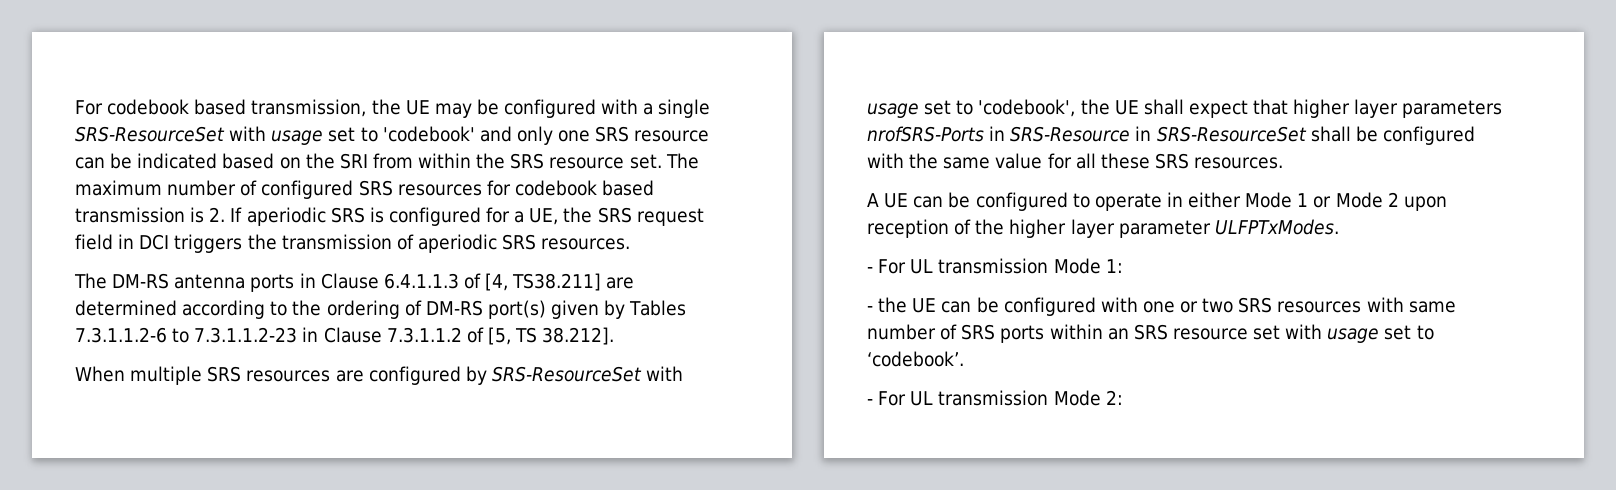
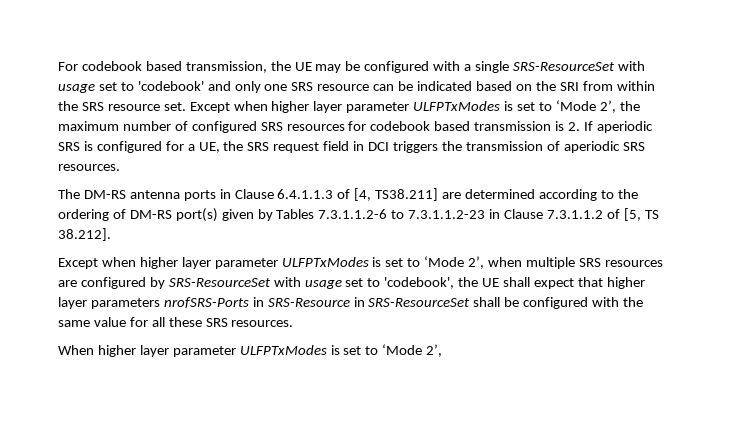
[665,153,699,169] The -> [189,100,640,113] Except when higher layer parameter ULFPTxModes is set to ‘Mode 2’, the
[75,366,125,382] When -> [58,256,523,269] Except when higher layer parameter ULFPTxModes is set to ‘Mode 2’, when
[867,192,1447,211] [867,219,1339,238] [867,258,1123,274] [867,297,1456,316] [867,324,1434,343] [867,351,964,367] [867,390,1123,406] A UE can be configured to operate in either Mode 1 or Mode 2 upon reception of the higher layer parameter ULFPTxModes. // - For UL transmission Mode 1: // - the UE can be configured with one or two SRS resources with same number of SRS ports within an SRS resource set with usage set to ‘codebook’. // - For UL transmission Mode 2: -> [58,344,443,357] When higher layer parameter ULFPTxModes is set to ‘Mode 2’,

